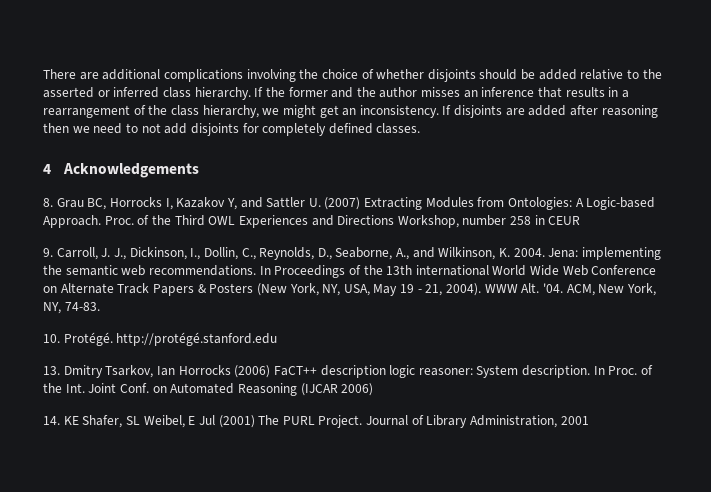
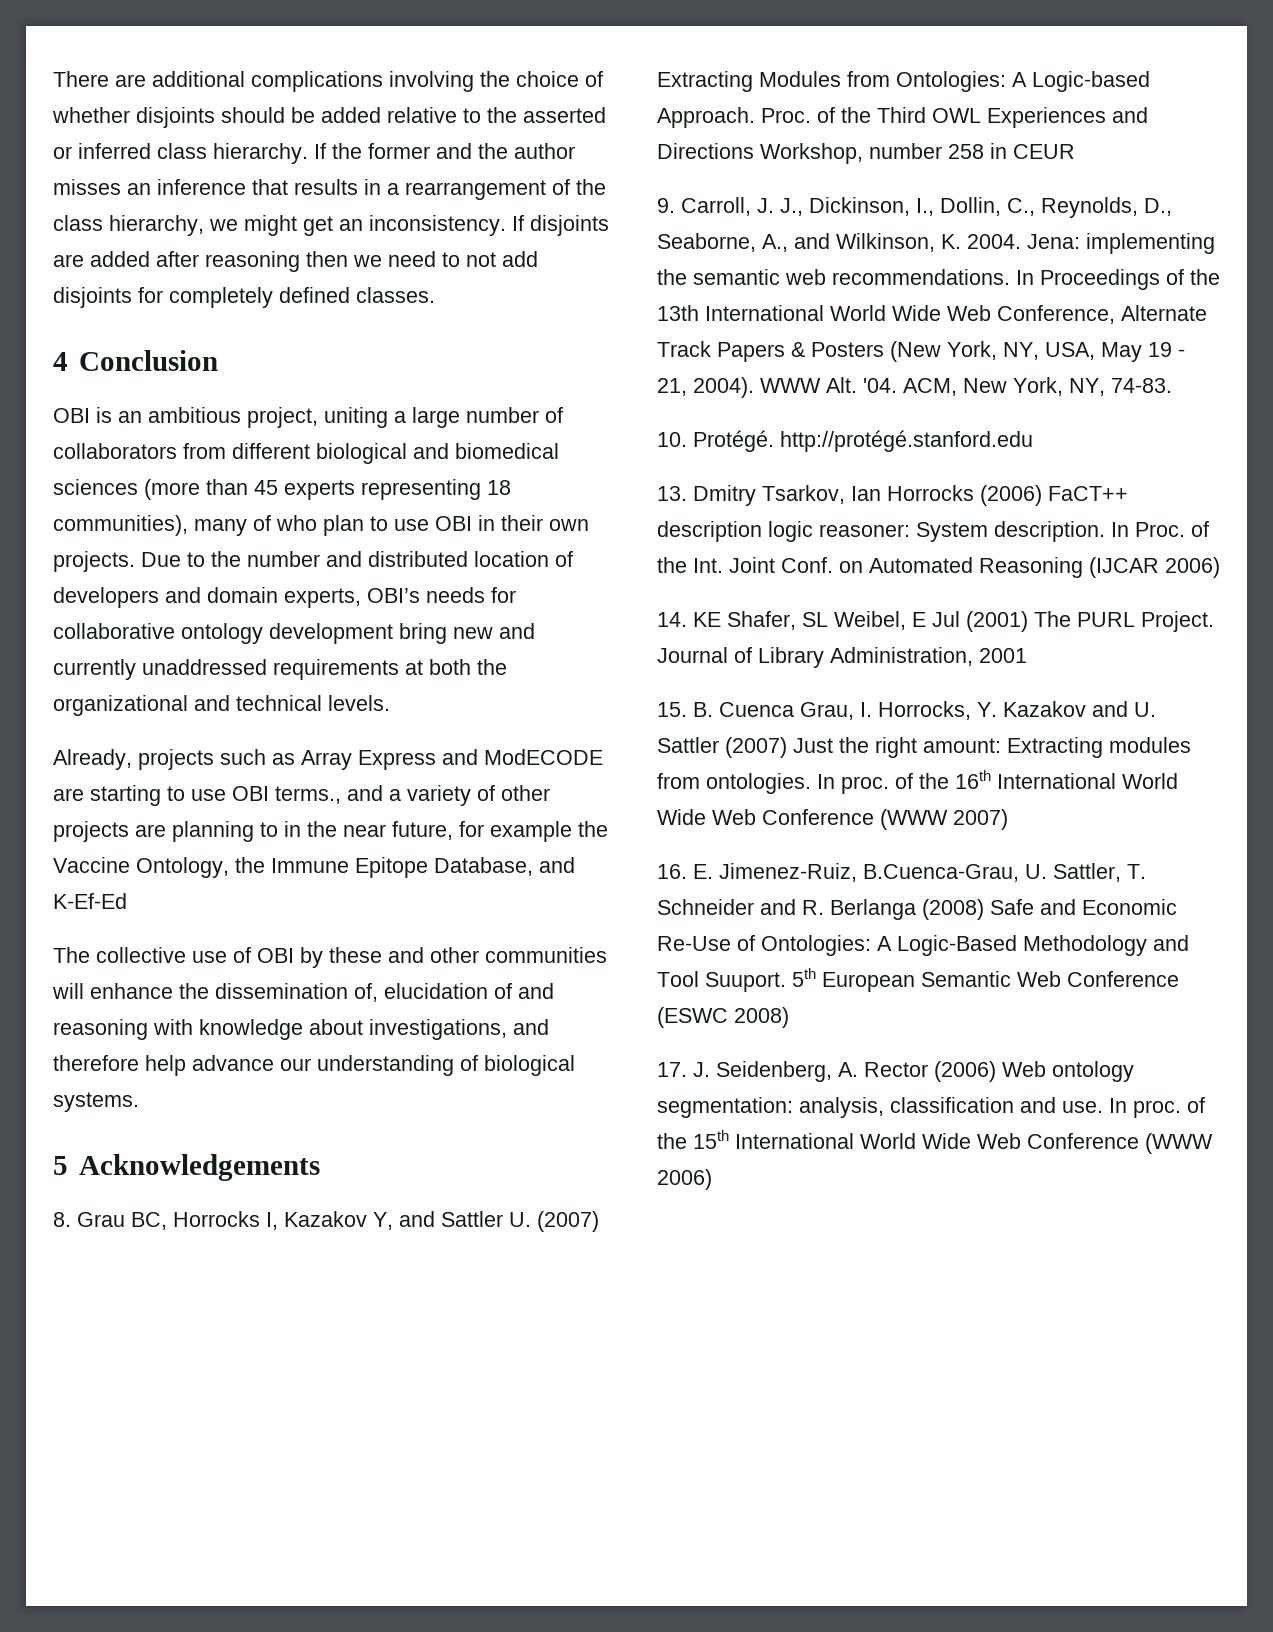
(51, 169) none -> [78,350,218,371] [53,407,563,428] [53,443,559,464] [53,479,511,500] [53,515,589,536] [53,551,573,572] [53,587,516,608] [53,623,535,644] [53,659,507,680] [53,695,390,716] [53,749,603,770] [53,785,550,806] [53,821,608,842] [53,857,575,878] [53,893,127,909] [53,947,607,968] [52,983,554,1002] [53,1019,549,1040] [53,1055,575,1076] [53,1092,139,1112] [53,1156,68,1175] Conclusion // OBI is an ambitious project, uniting a large number of collaborators from different biological and biomedical sciences (more than 45 experts representing 18 communities), many of who plan to use OBI in their own projects. Due to the number and distributed location of developers and domain experts, OBI’s needs for collaborative ontology development bring new and currently unaddressed requirements at both the organizational and technical levels. // Already, projects such as Array Express and ModECODE are starting to use OBI terms., and a variety of other projects are planning to in the near future, for example the Vaccine Ontology, the Immune Epitope Database, and K-Ef-Ed // The collective use of OBI by these and other communities will enhance the dissemination of, elucidation of and reasoning with knowledge about investigations, and therefore help advance our understanding of biological systems. // 5
[415,265,657,276] [43,286,57,293] international World Wide Web Conference on -> [705,305,1115,324] International World Wide Web Conference,
(589, 420) none -> [657,701,1156,720] [657,737,1191,758] [657,770,1178,794] [657,809,1008,830] [657,863,1146,882] [657,899,1177,920] [657,935,1189,956] [657,968,1179,992] [657,1007,789,1028] [657,1061,1134,1082] [657,1097,1205,1118] [657,1130,1213,1154] [657,1169,712,1190] // 15. B. Cuenca Grau, I. Horrocks, Y. Kazakov and U. Sattler (2007) Just the right amount: Extracting modules from ontologies. In proc. of the 16th International World Wide Web Conference (WWW 2007) // 16. E. Jimenez-Ruiz, B.Cuenca-Grau, U. Sattler, T. Schneider and R. Berlanga (2008) Safe and Economic Re-Use of Ontologies: A Logic-Based Methodology and Tool Suuport. 5th European Semantic Web Conference (ESWC 2008) // 17. J. Seidenberg, A. Rector (2006) Web ontology segmentation: analysis, classification and use. In proc. of the 15th International World Wide Web Conference (WWW 2006)

